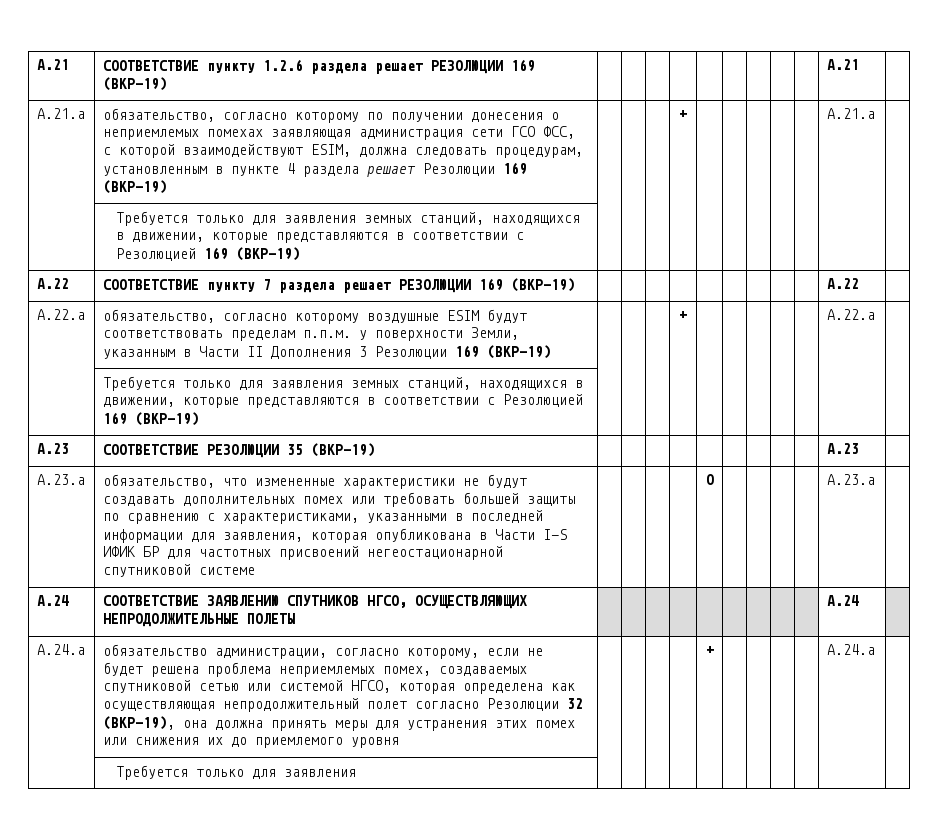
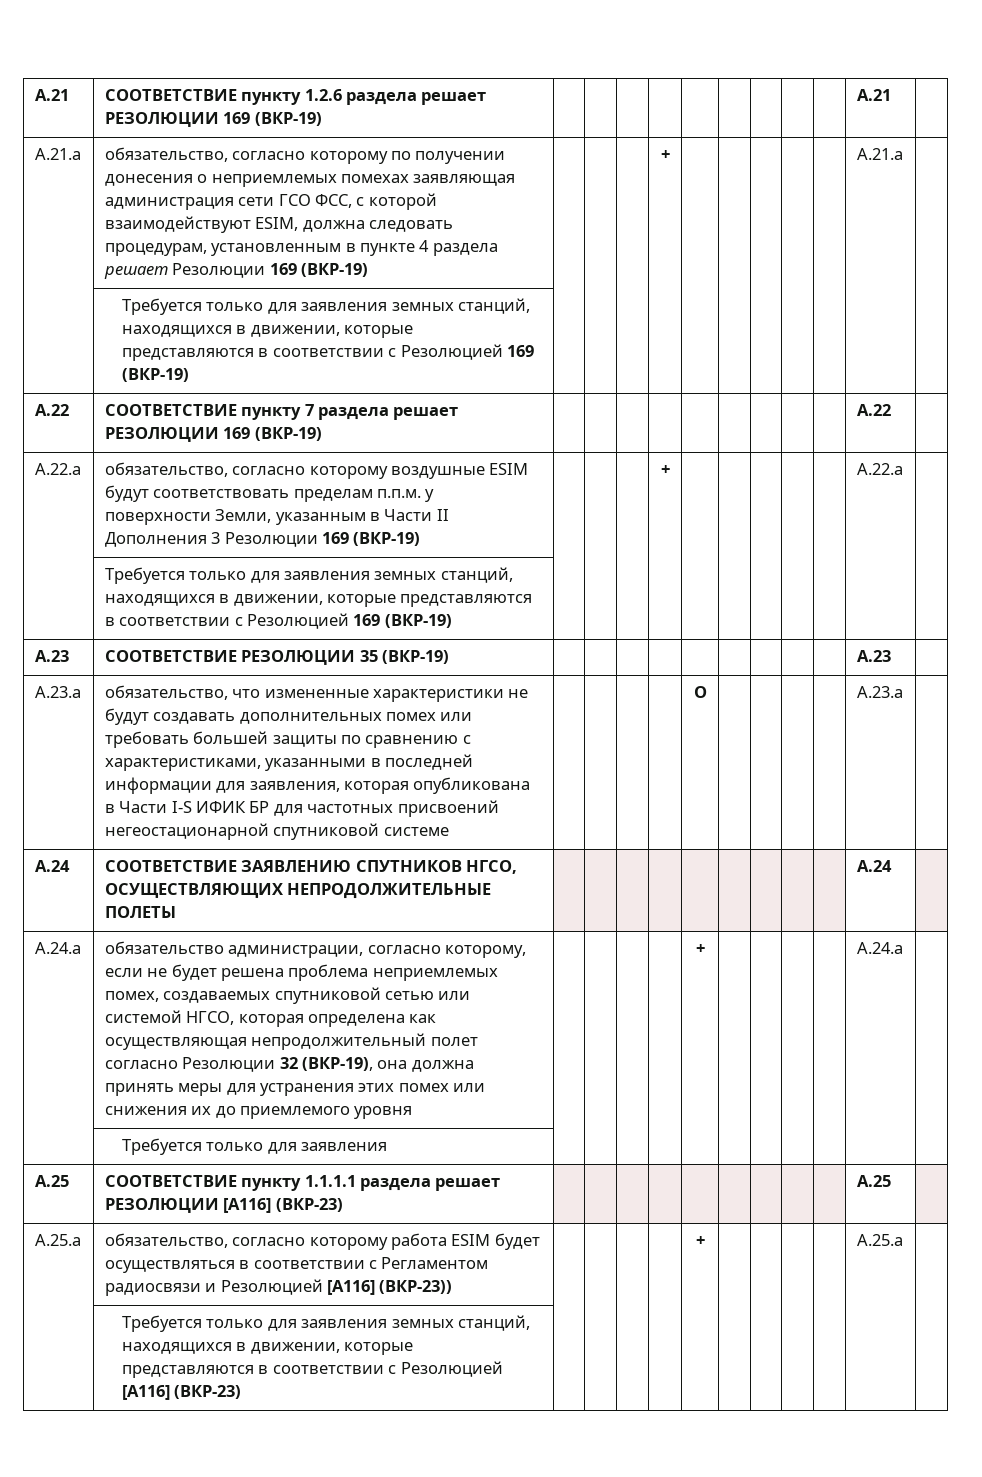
(357, 773) none -> [34,1175,69,1187] [104,1175,501,1191] [104,1198,343,1213] [856,1175,891,1187] [34,1234,81,1246] [104,1233,540,1250] [104,1257,489,1273] [104,1279,453,1296] [695,1236,705,1246] [856,1234,903,1246] [121,1315,531,1332] [121,1342,414,1355] [121,1361,503,1378] [121,1385,242,1400] // A.25 | СООТВЕТСТВИЕ пункту 1.1.1.1 раздела решает РЕЗОЛЮЦИИ [A116] (ВКР-23) | | | | | | | | | | A.25 | // A.25.a | обязательство, согласно которому работа ESIM будет осуществляться в соответствии с Регламентом радиосвязи и Резолюцией [A116] (ВКР-23)) | | | | | + | | | | | A.25.a | // | Требуется только для заявления земных станций, находящихся в движении, которые представляются в соответствии с Резолюцией [A116] (ВКР-23) | | | | | | | | | | |

